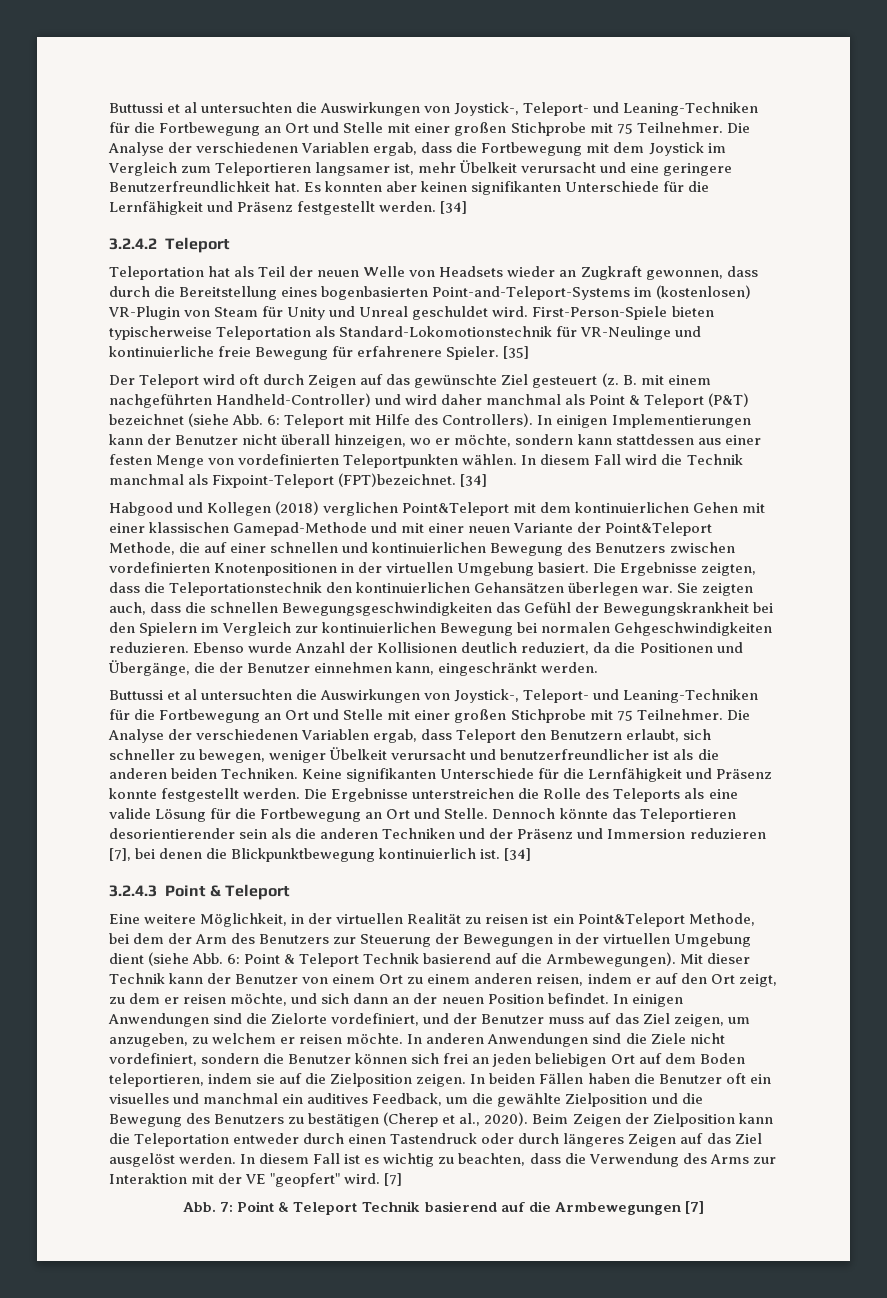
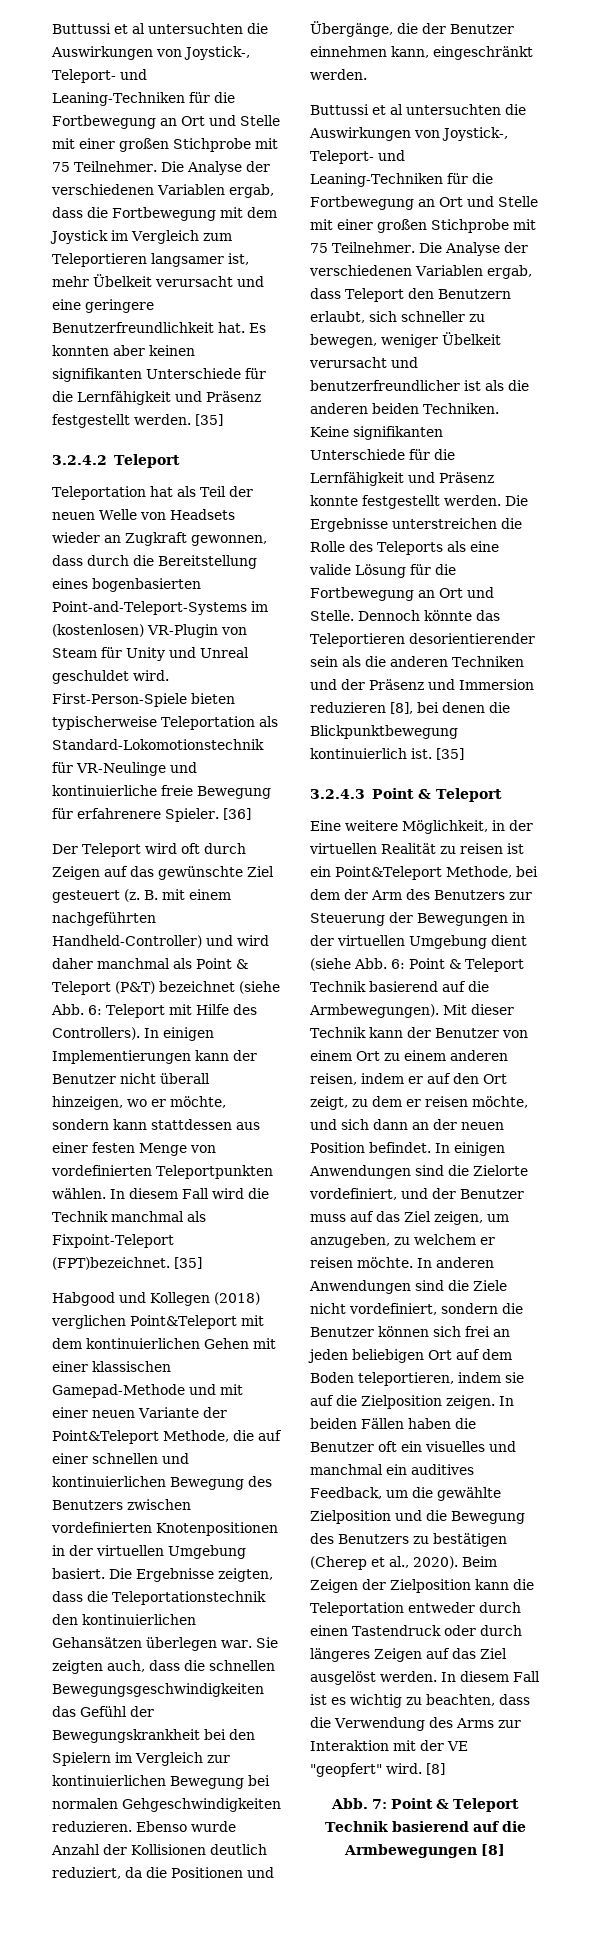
[440,201,468,214] [34] -> [195,414,223,426] [35]
[503,346,530,359] [35] -> [222,808,251,820] [36]
[460,474,488,487] [34] -> [174,1257,202,1269] [35]
[109,848,131,861] [7], -> [390,702,413,714] [8],
[504,848,532,861] [34] -> [436,748,464,760] [35]
[384,1173,403,1186] [7] -> [426,1763,445,1775] [8]
[684,1201,704,1214] [7] -> [481,1844,505,1856] [8]

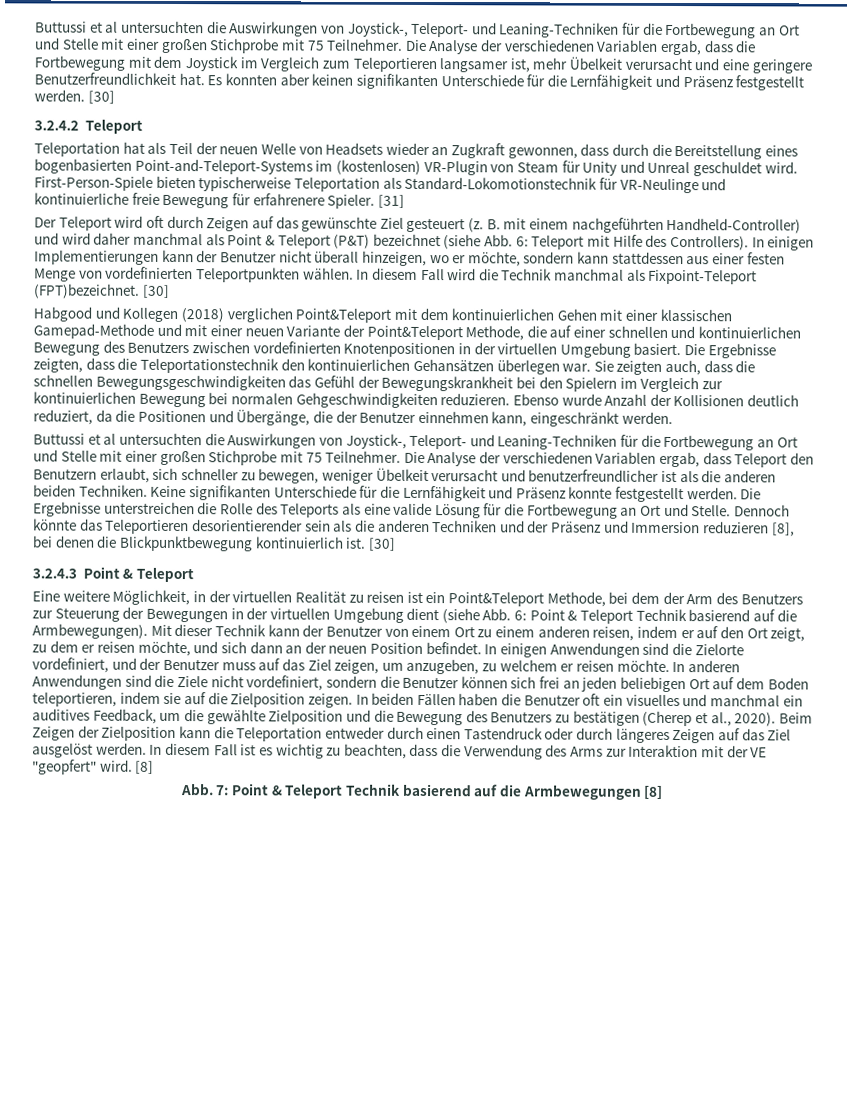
[195,414,223,426] [35] -> [87,90,115,104] [30]
[222,808,251,820] [36] -> [377,194,405,208] [31]
[174,1257,202,1269] [35] -> [141,284,170,298] [30]
[436,748,464,760] [35] -> [367,537,396,551] [30]

